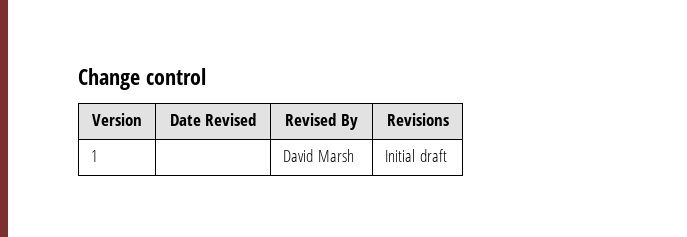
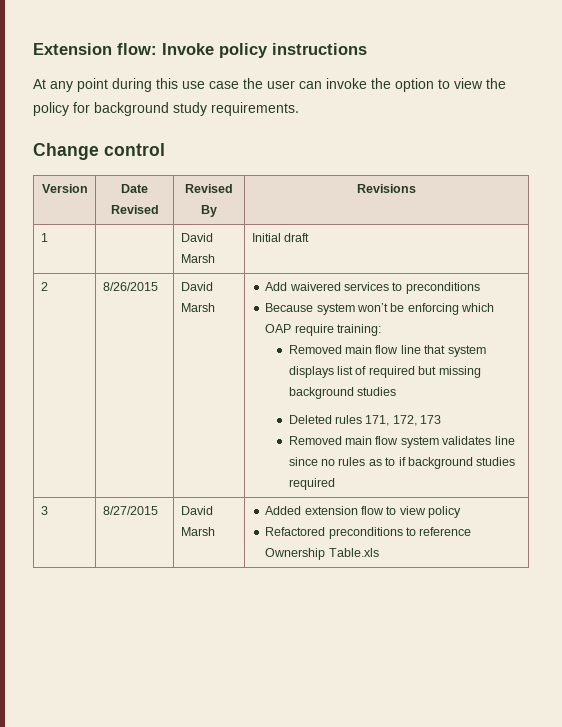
(78, 79) none -> [33,43,367,58] [33,78,506,92] [33,102,299,116] Extension flow: Invoke policy instructions // At any point during this use case the user can invoke the option to view the policy for background study requirements. //
(447, 155) none -> [40,282,48,291] [102,282,158,291] [180,282,213,291] [180,303,215,312] [265,282,480,294] [265,303,495,315] [265,324,382,336] [288,345,486,357] [288,366,481,378] [288,387,397,399] [288,415,442,426] [288,436,515,448] [288,457,516,469] [288,478,335,490] [40,506,48,515] [102,506,158,515] [180,506,213,515] [180,527,215,536] [265,506,462,518] [265,527,472,539] [265,548,379,560] // 2 | 8/26/2015 | David Marsh | Add waivered services to preconditions // Because system won’t be enforcing which OAP require training: // Removed main flow line that system displays list of required but missing background studies // Deleted rules 171, 172, 173 // Removed main flow system validates line since no rules as to if background studies required // 3 | 8/27/2015 | David Marsh | Added extension flow to view policy // Refactored preconditions to reference Ownership Table.xls

